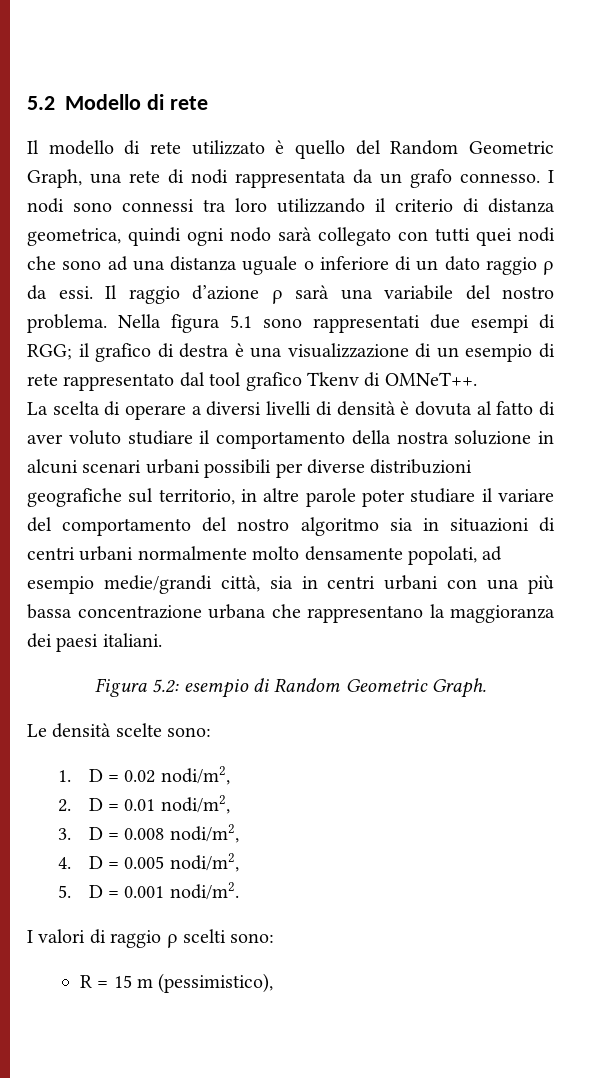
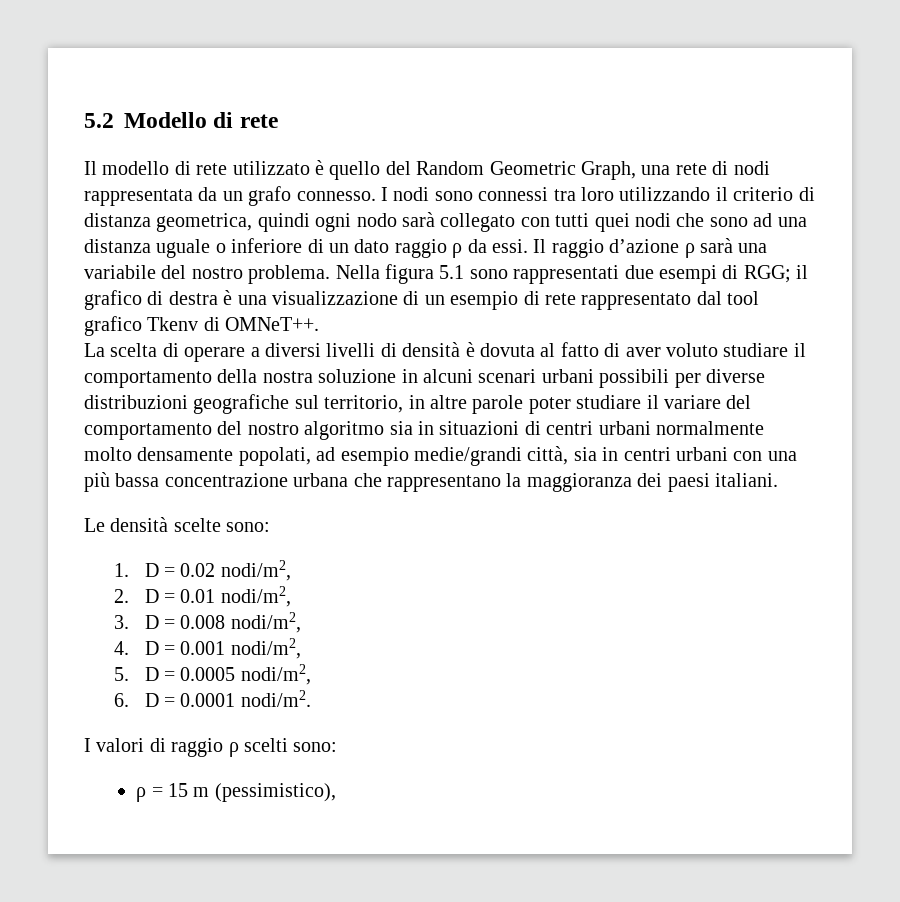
[94,678,487,698] // Figura 5.2: esempio di Random Geometric Graph. -> (778, 480) none
[124,856,165,869] 0.005 -> [180,641,226,655] 0.001
[124,886,165,898] 0.001 -> [180,664,311,685] [114,693,236,707] 0.0005 nodi/m2, // 6. D = 0.0001
[79,975,92,988] R -> [136,787,147,802] ρ

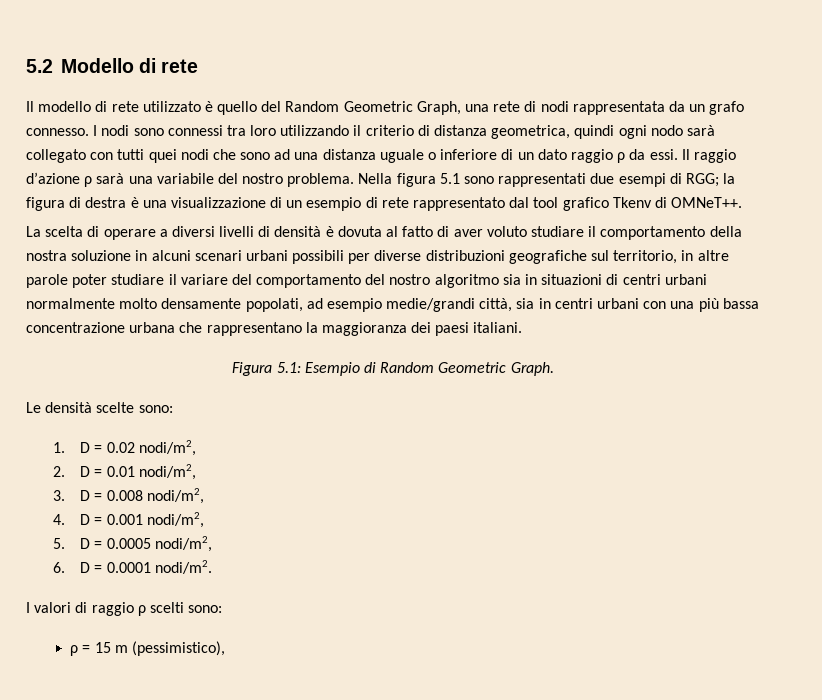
[796,265,809,279] [84,290,142,310] il grafico -> [723,173,736,184] [26,197,65,211] la figura
(778, 480) none -> [232,362,554,376] // Figura 5.1: Esempio di Random Geometric Graph.

